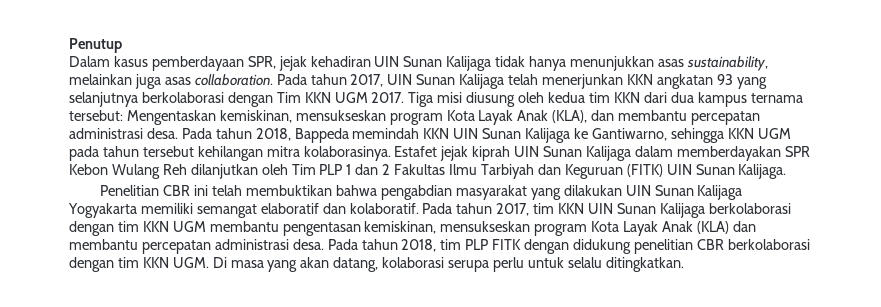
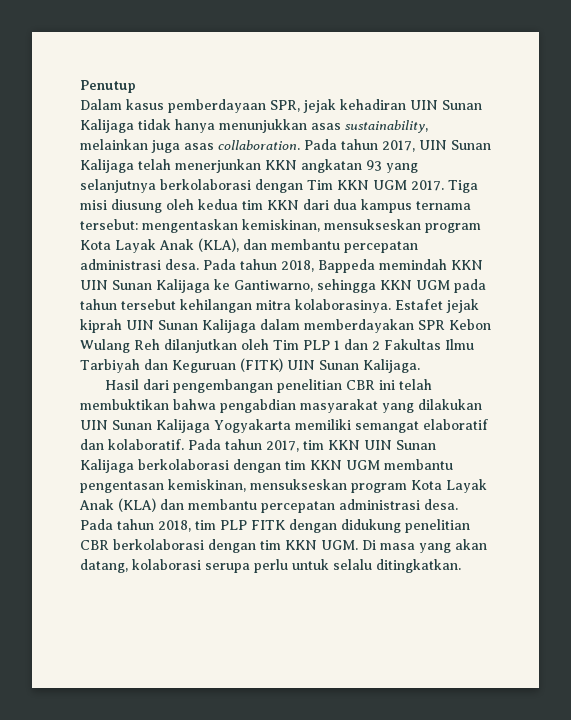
[126,110,216,125] Mengentaskan -> [142,219,238,233] mengentaskan
[100,185,160,196] Penelitian -> [104,379,342,393] Hasil dari pengembangan penelitian

